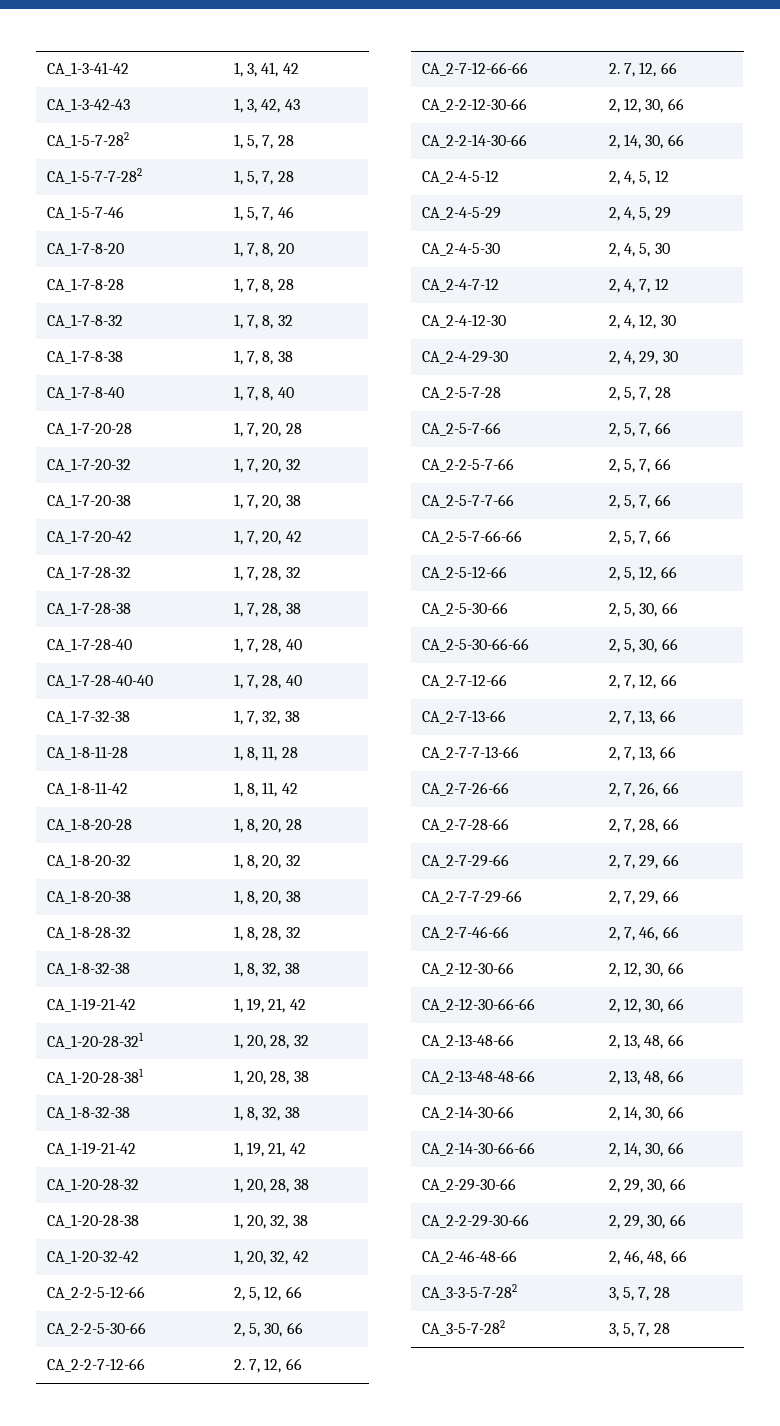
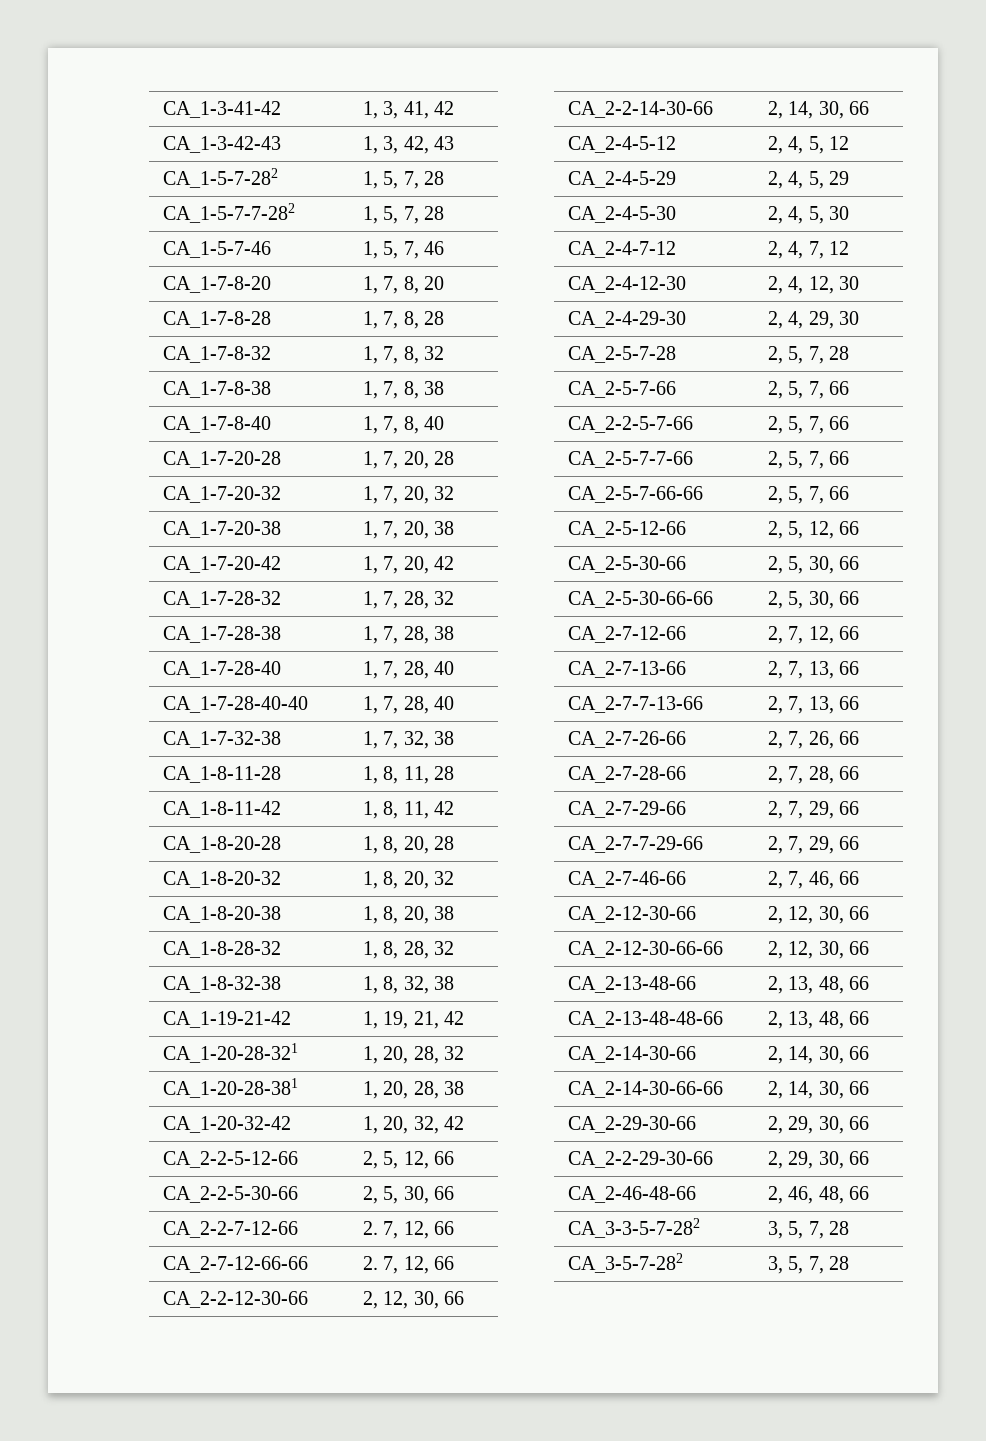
[46,1106,130,1120] [233,1106,300,1121] [46,1142,136,1156] [233,1142,306,1157] [46,1178,139,1192] [233,1178,309,1193] [46,1214,139,1228] [233,1214,308,1229] // CA_1-8-32-38 | 1, 8, 32, 38 // CA_1-19-21-42 | 1, 19, 21, 42 // CA_1-20-28-32 | 1, 20, 28, 38 // CA_1-20-28-38 | 1, 20, 32, 38 -> (465, 1088) none

